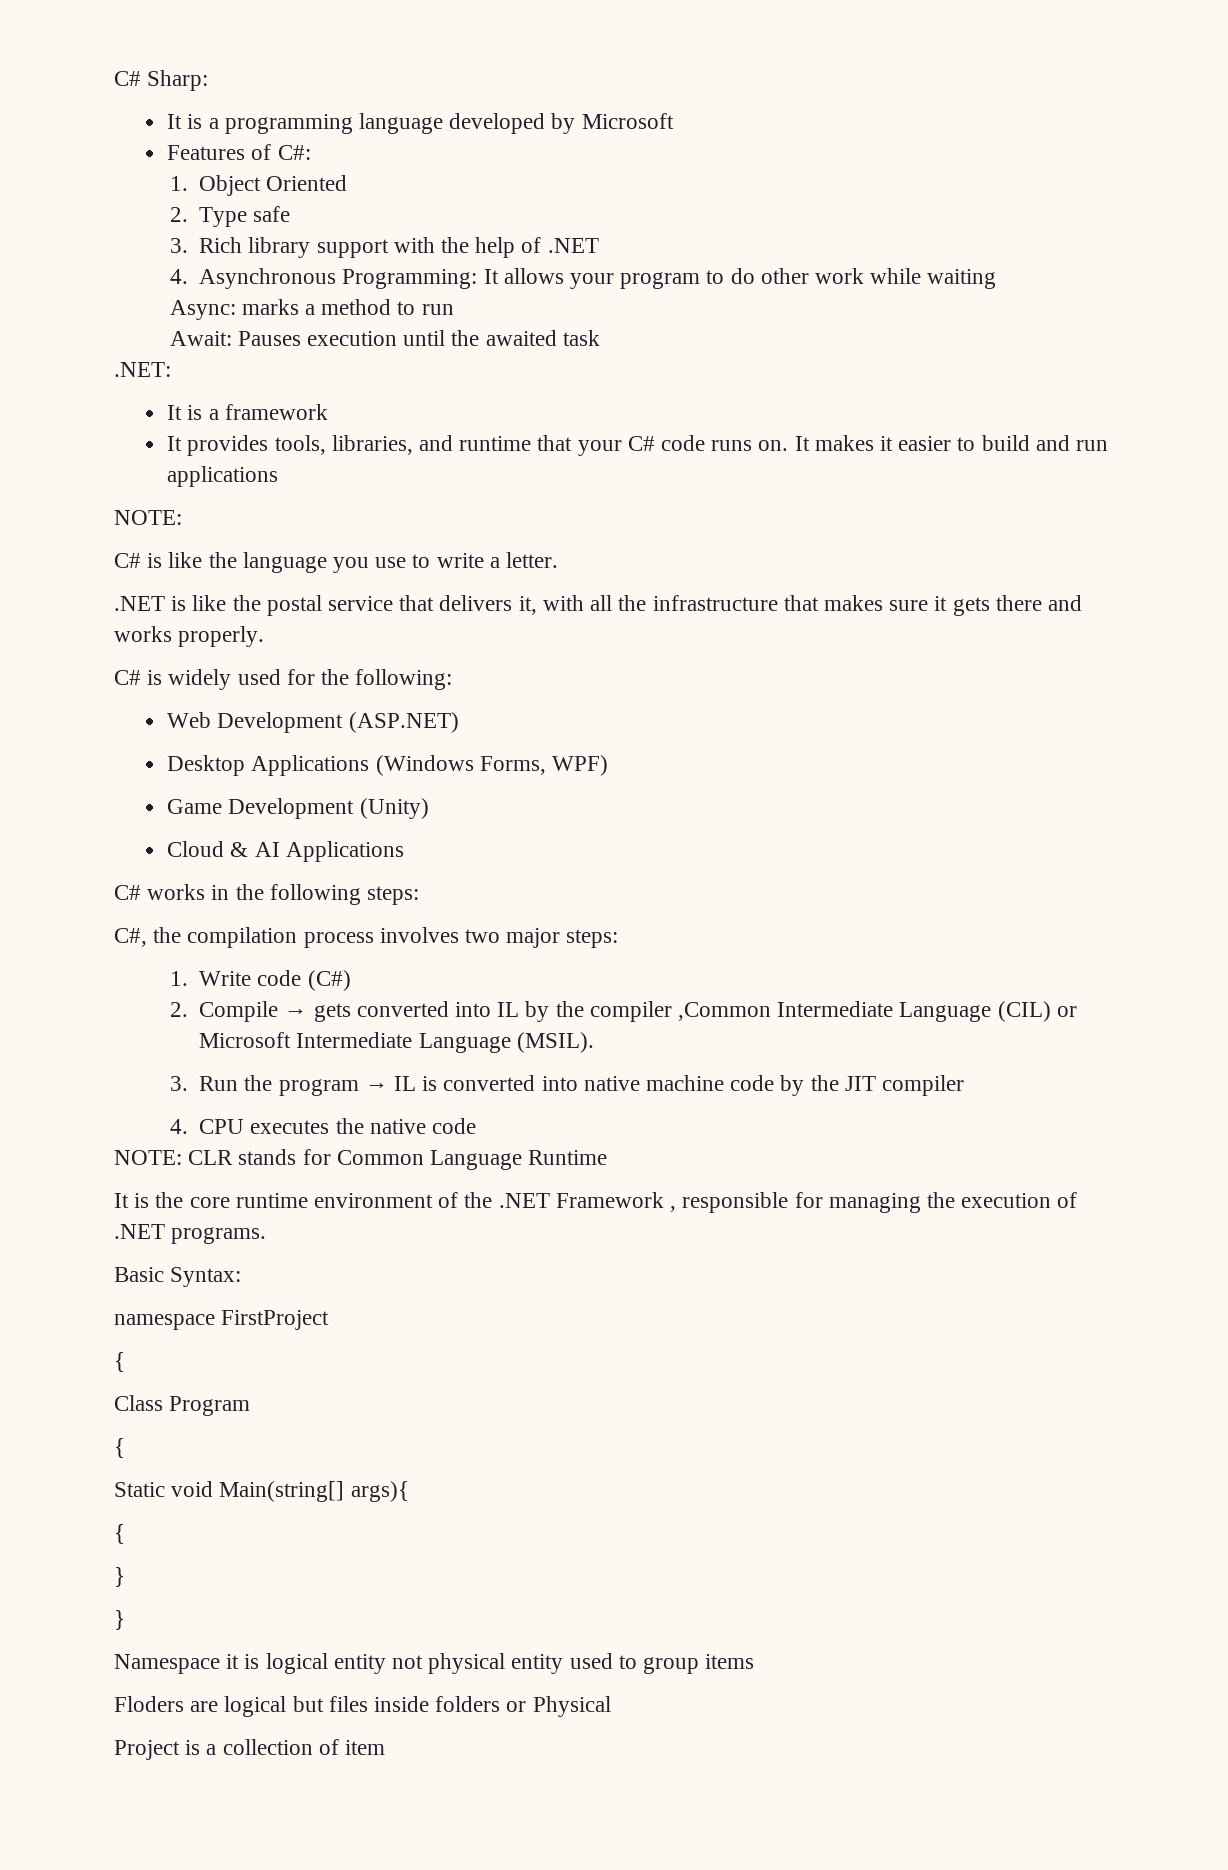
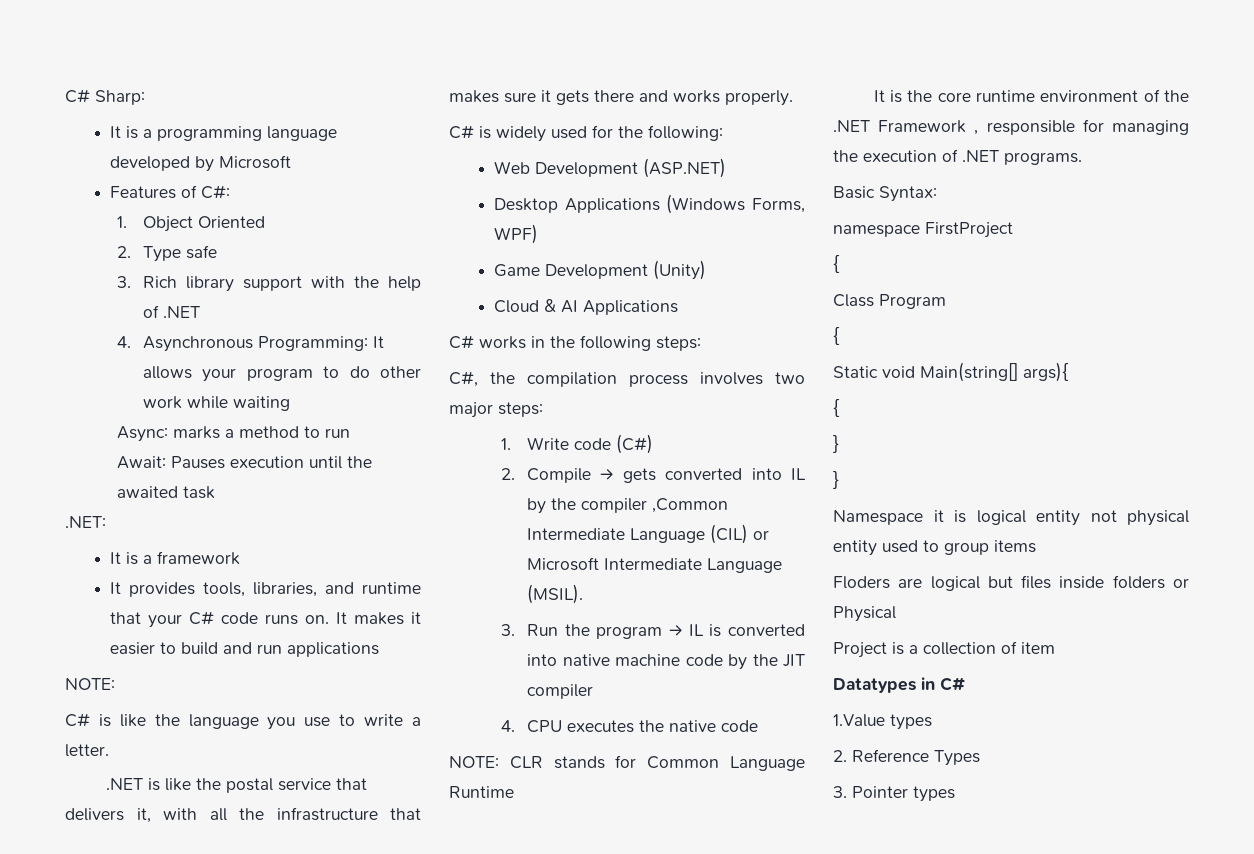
(386, 1747) none -> [833,677,965,693] [833,714,932,730] [833,749,980,766] [833,786,955,802] // Datatypes in C# // 1.Value types // 2. Reference Types // 3. Pointer types

